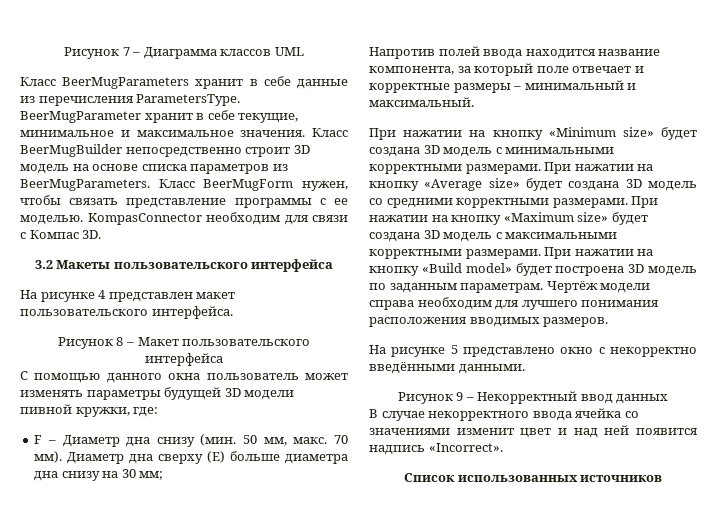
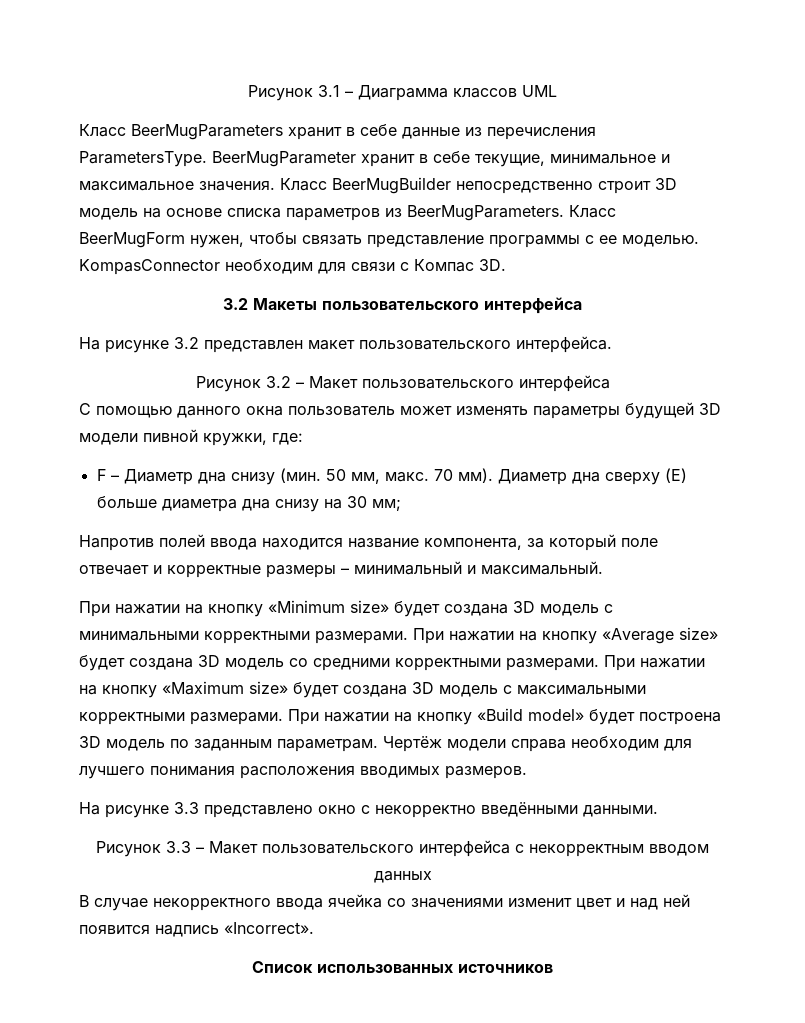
[64,47,130,59] Рисунок 7 -> [248,85,340,101] Рисунок 3.1
[98,290,107,299] 4 -> [174,337,199,349] 3.2
[116,337,124,346] 8 -> [265,376,291,388] 3.2
[450,345,458,354] 5 -> [174,802,199,814] 3.3
[456,391,613,404] 9 – Некорректный ввод -> [166,840,709,857] 3.3 – Макет пользовательского интерфейса с некорректным вводом

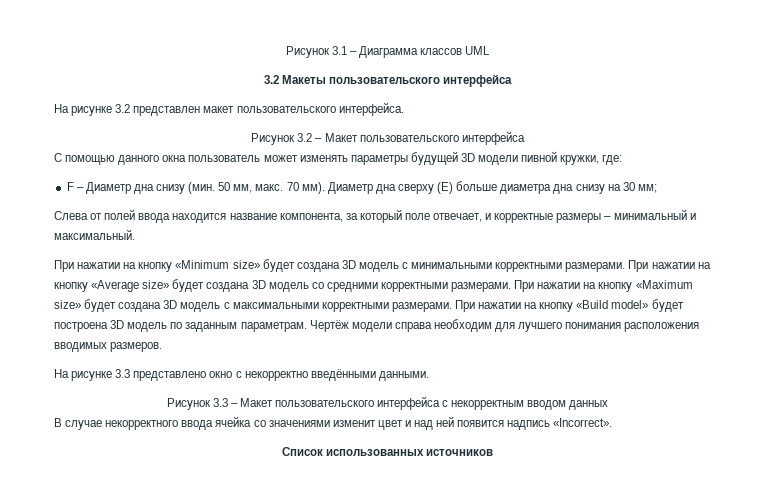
[79,124,596,140] [79,151,670,167] [79,177,677,194] [79,205,616,221] [79,232,699,248] [79,259,506,275] // Класс BeerMugParameters хранит в себе данные из перечисления ParametersType. BeerMugParameter хранит в себе текущие, минимальное и максимальное значения. Класс BeerMugBuilder непосредственно строит 3D модель на основе списка параметров из BeerMugParameters. Класс BeerMugForm нужен, чтобы связать представление программы с ее моделью. KompasConnector необходим для связи с Компас 3D. -> (491, 50) none
[79,535,154,551] Напротив -> [54,211,103,220] Слева от
[79,565,149,575] отвечает -> [433,213,483,222] отвечает,

